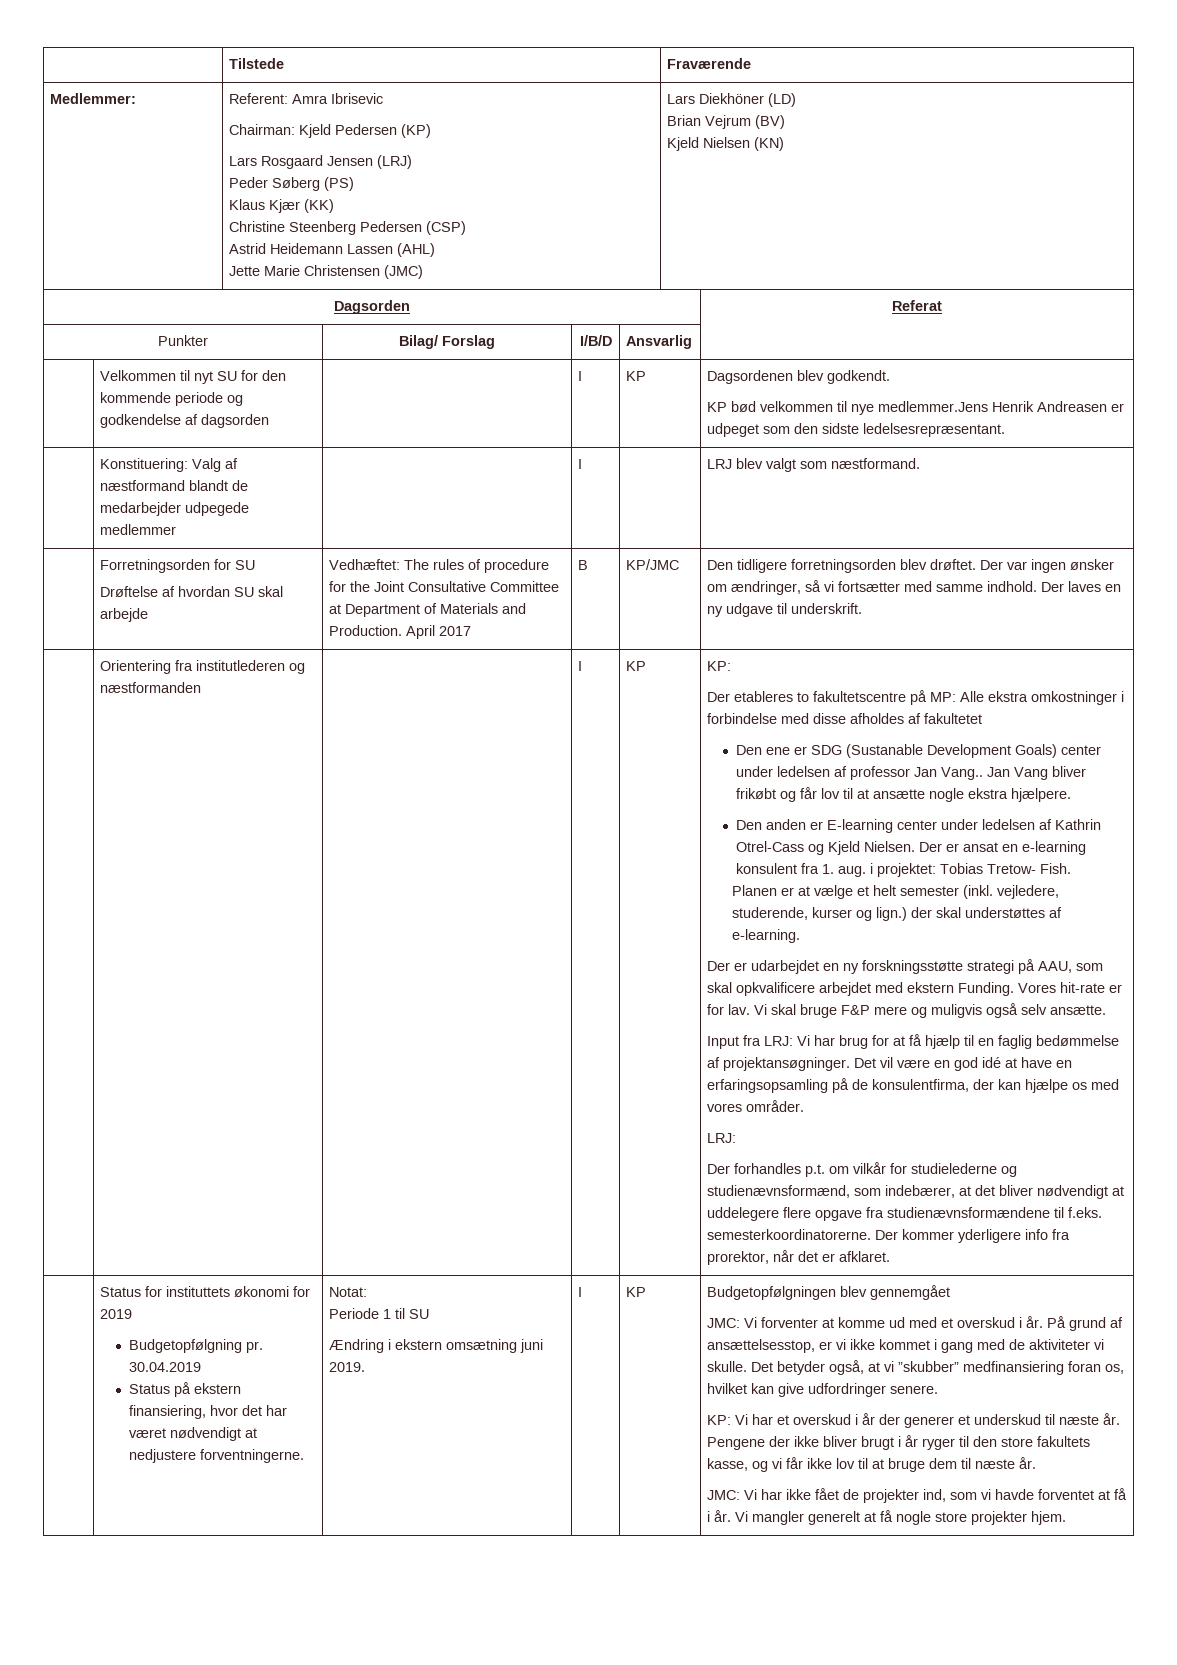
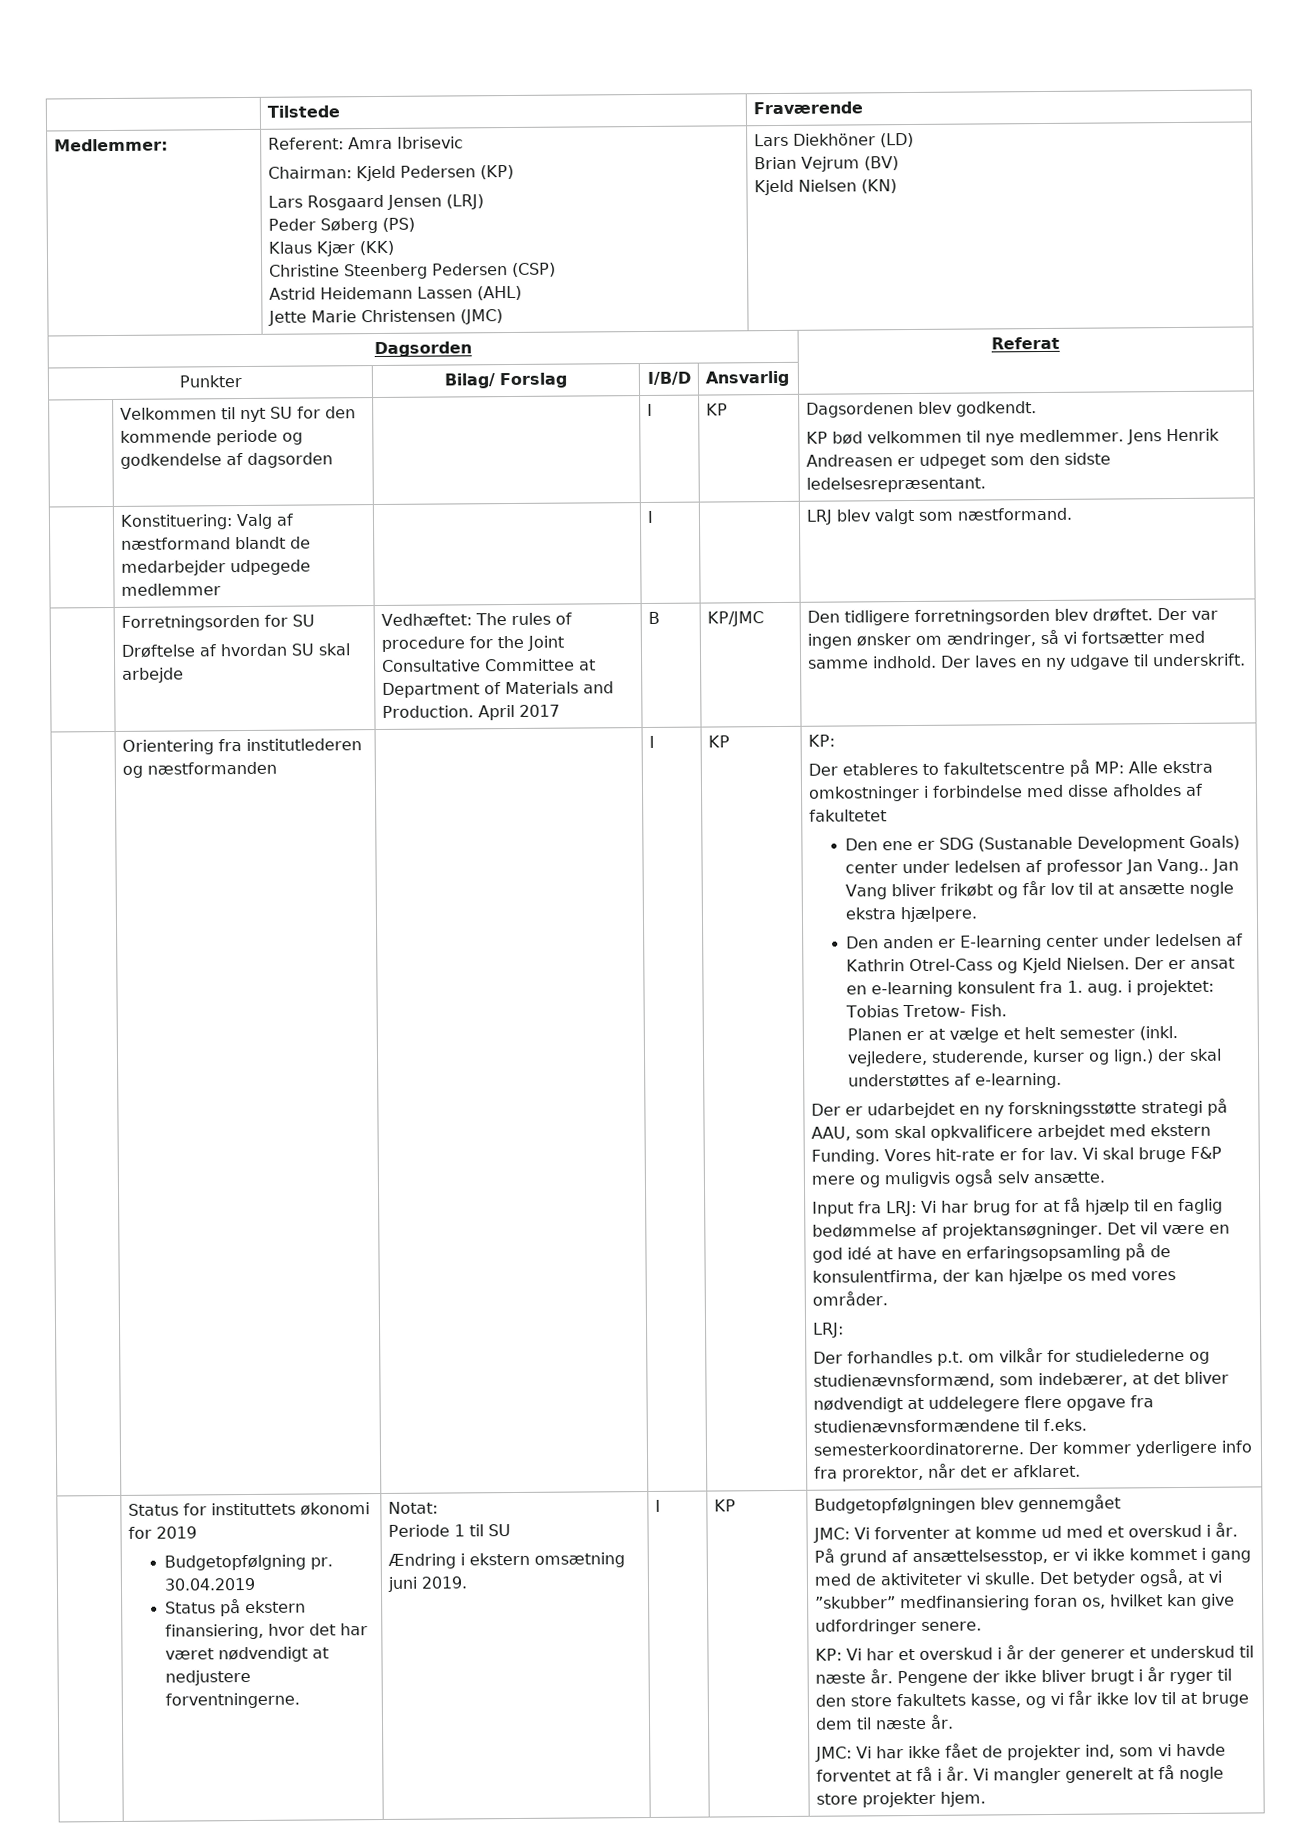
[878,401,989,412] medlemmer.Jens -> [1018,429,1162,445] medlemmer. Jens

